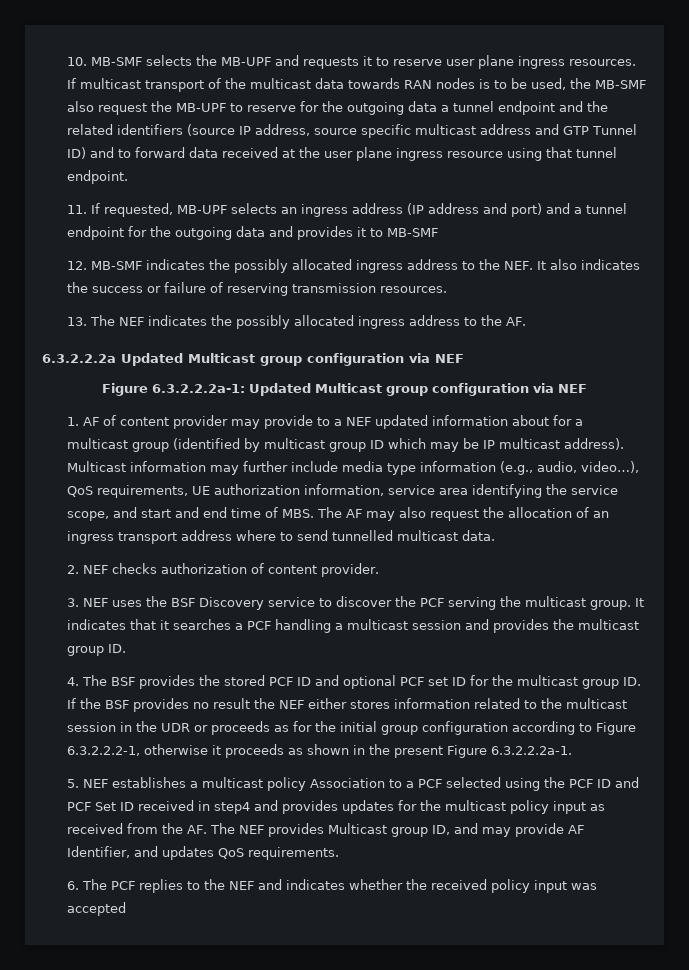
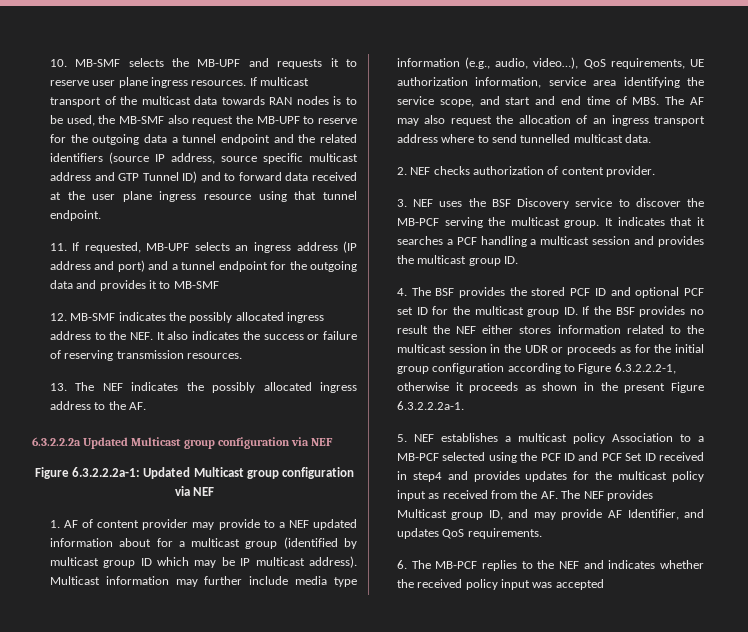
[420,598,445,607] PCF -> [396,218,439,226] MB-PCF
[418,779,443,788] PCF -> [396,453,439,461] MB-PCF
[111,881,136,890] PCF -> [435,561,478,569] MB-PCF

